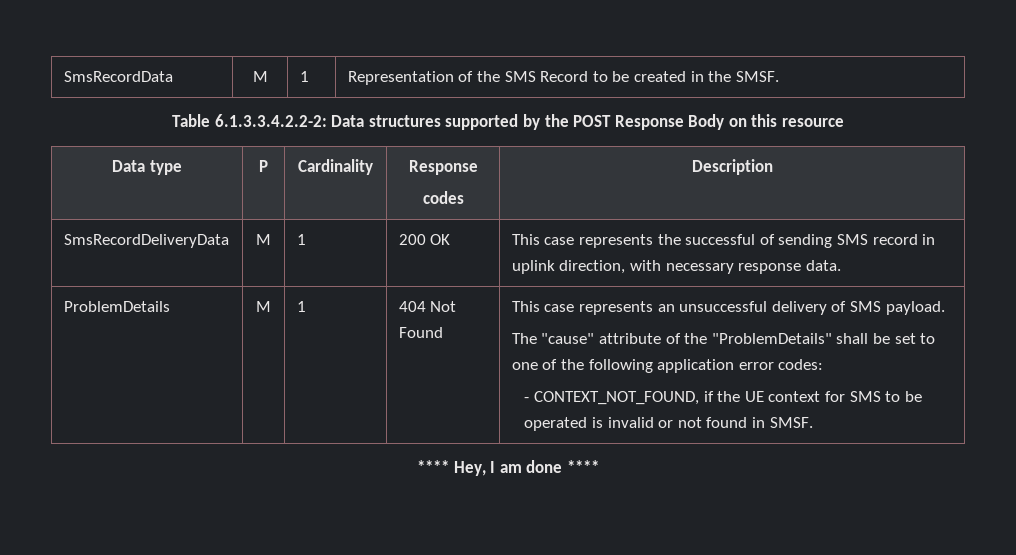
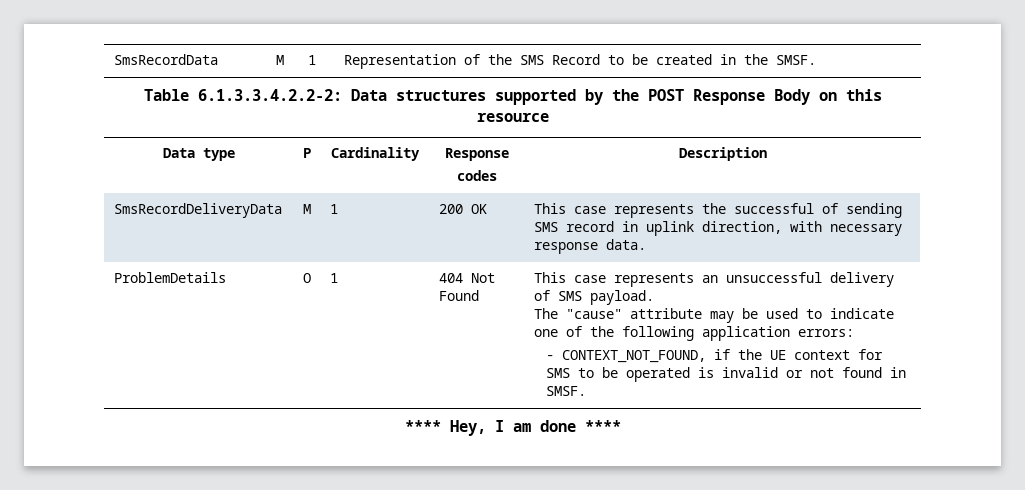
[256,301,271,312] M -> [302,273,311,283] O
[665,333,936,344] of the "ProblemDetails" shall be set to -> [709,308,894,323] may be used to indicate
[738,359,824,370] error codes: -> [797,329,854,337] errors:

